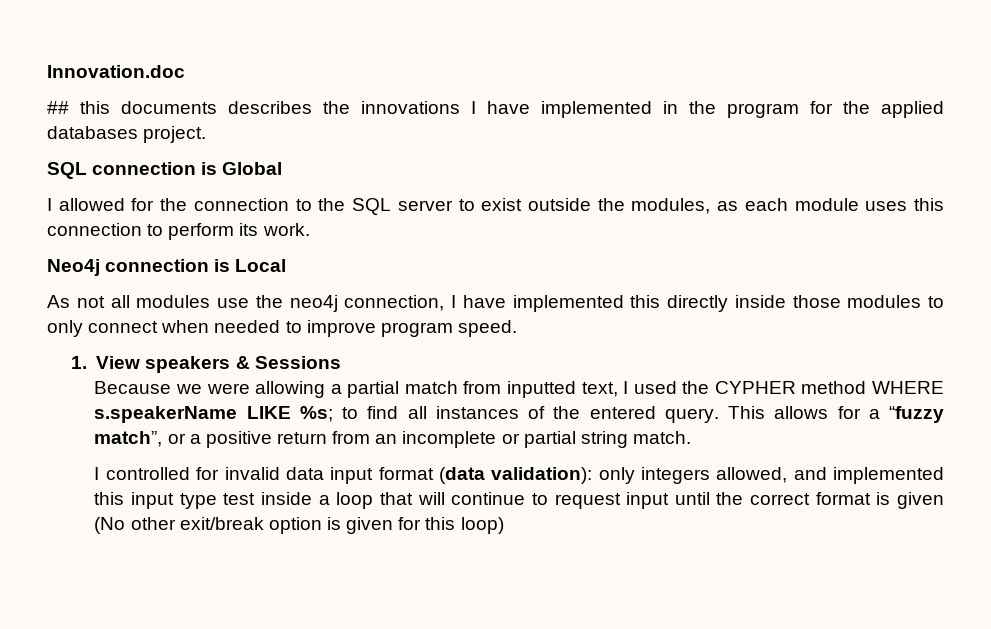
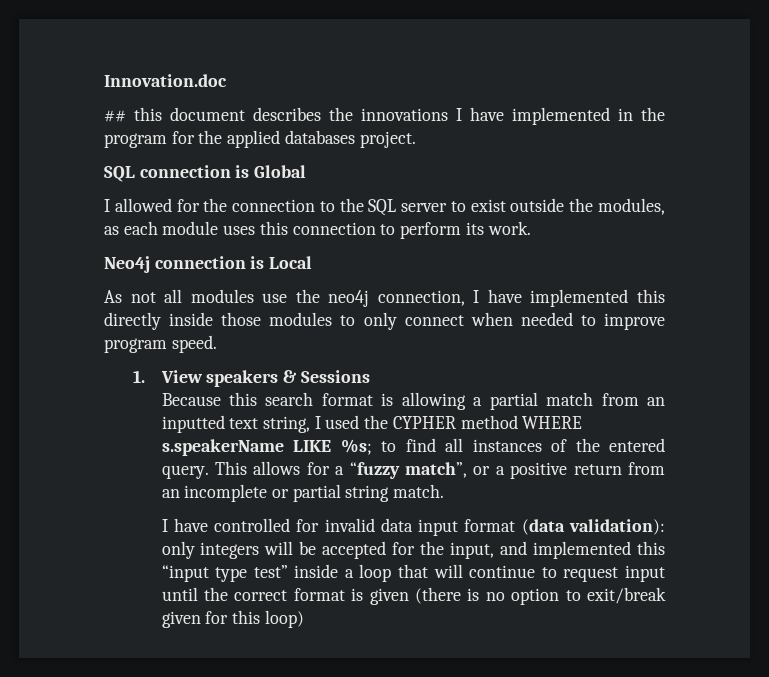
[121,101,217,114] documents -> [170,107,245,121] document
[176,383,250,394] we were -> [228,392,394,406] this search format is
[507,381,618,398] inputted text, -> [647,397,665,406] [161,415,310,433] an inputted text string,
(100, 473) none -> [173,518,208,532] have
[716,467,944,484] [94,492,256,509] allowed, and implemented this input type test -> [264,541,665,559] [161,565,288,582] will be accepted for the input, and implemented this “input type test”
[94,517,341,534] (No other exit/break option is -> [414,587,666,605] (there is no option to exit/break

